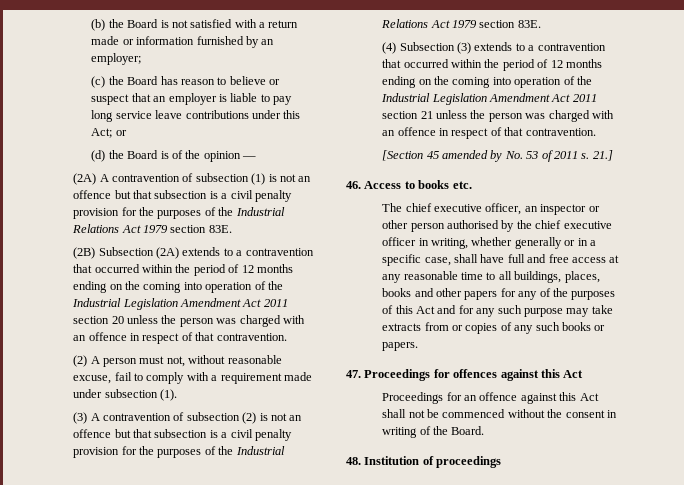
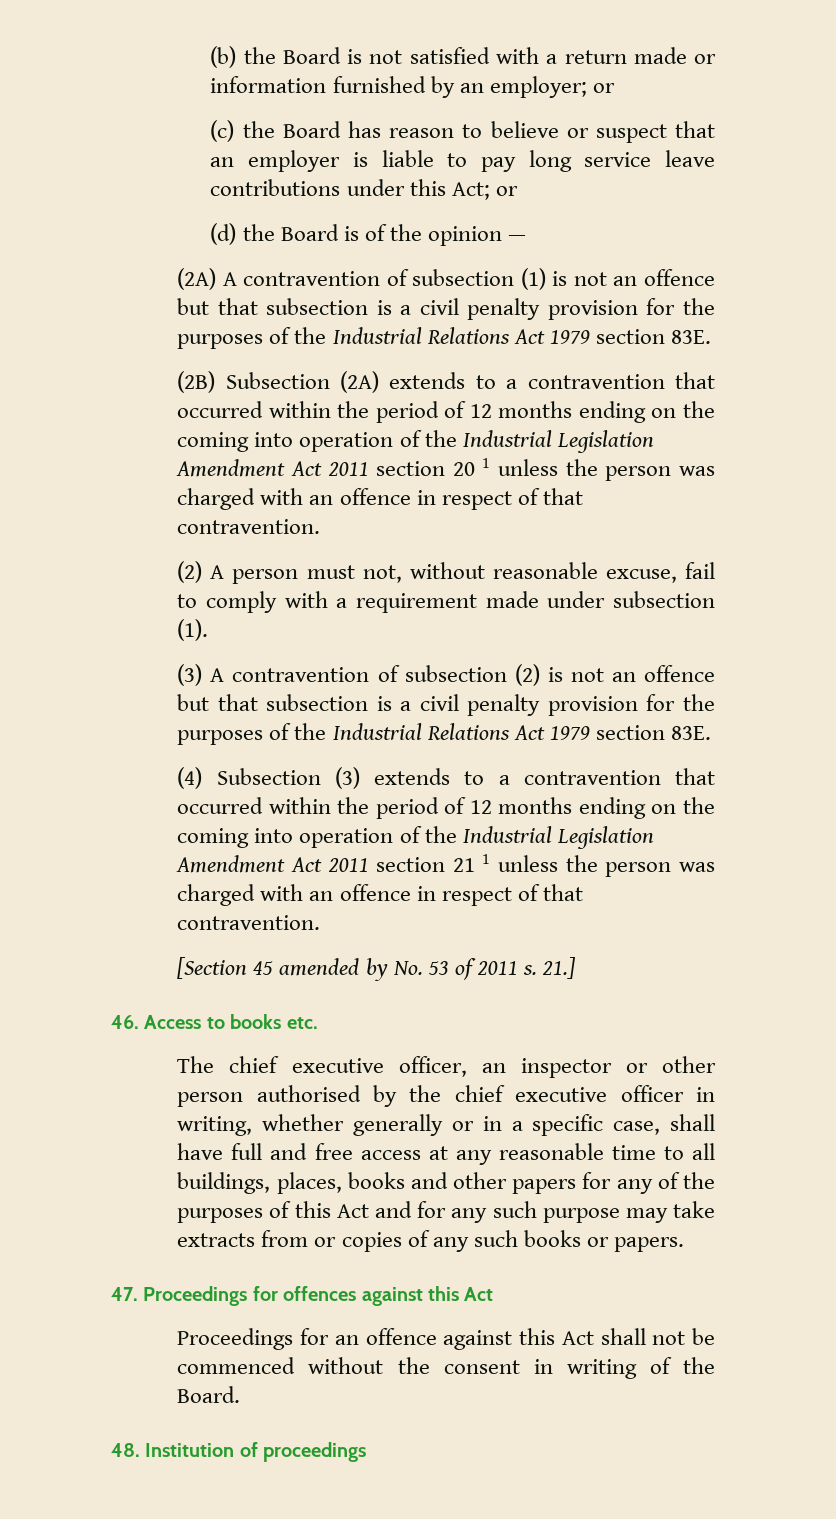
(142, 59) none -> [592,83,615,93] or
(124, 320) none -> [482,458,491,468] 1
(433, 115) none -> [482,854,491,864] 1

